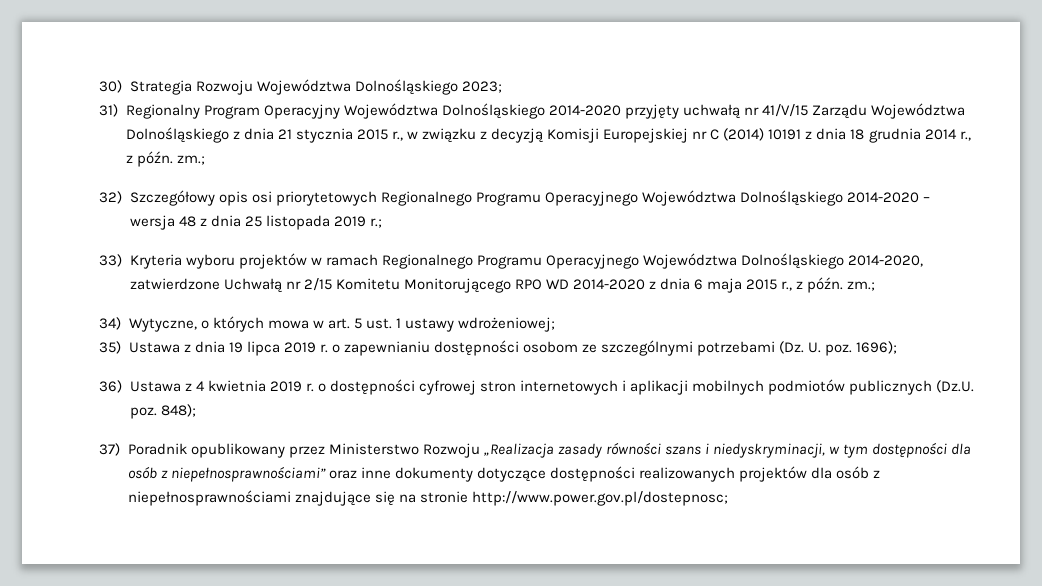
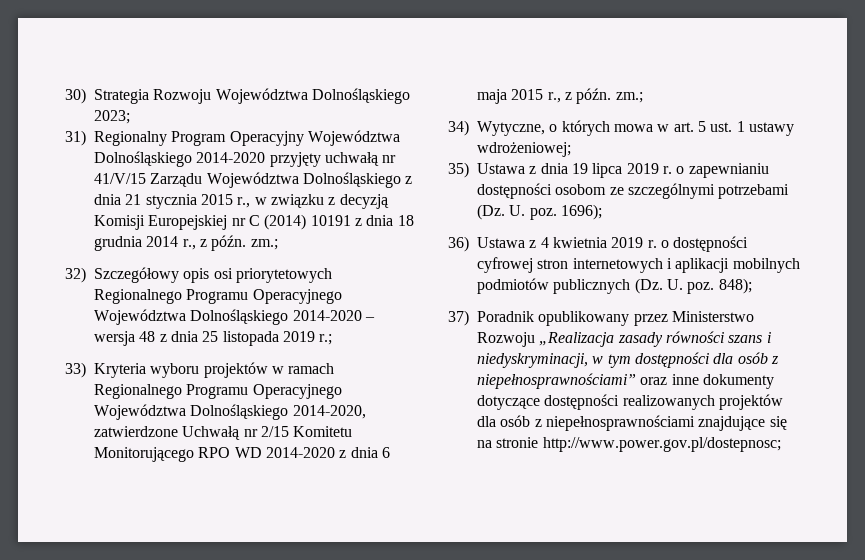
[936,380,975,393] (Dz.U. -> [634,278,683,294] (Dz. U.

